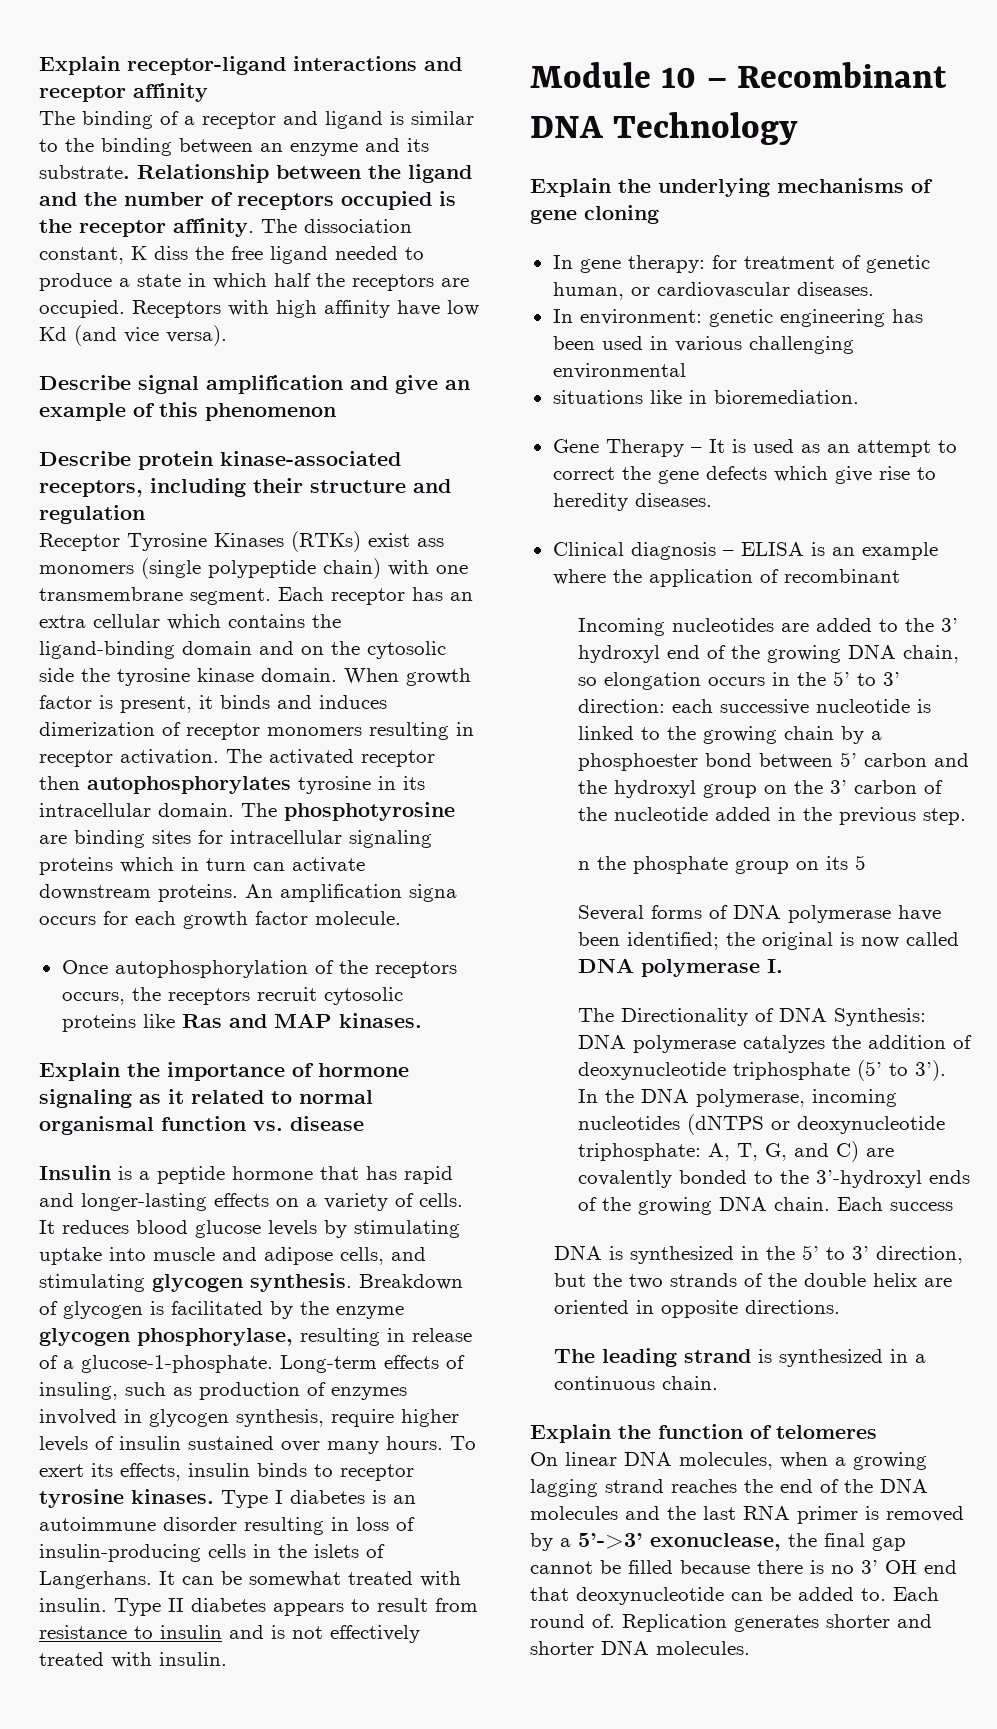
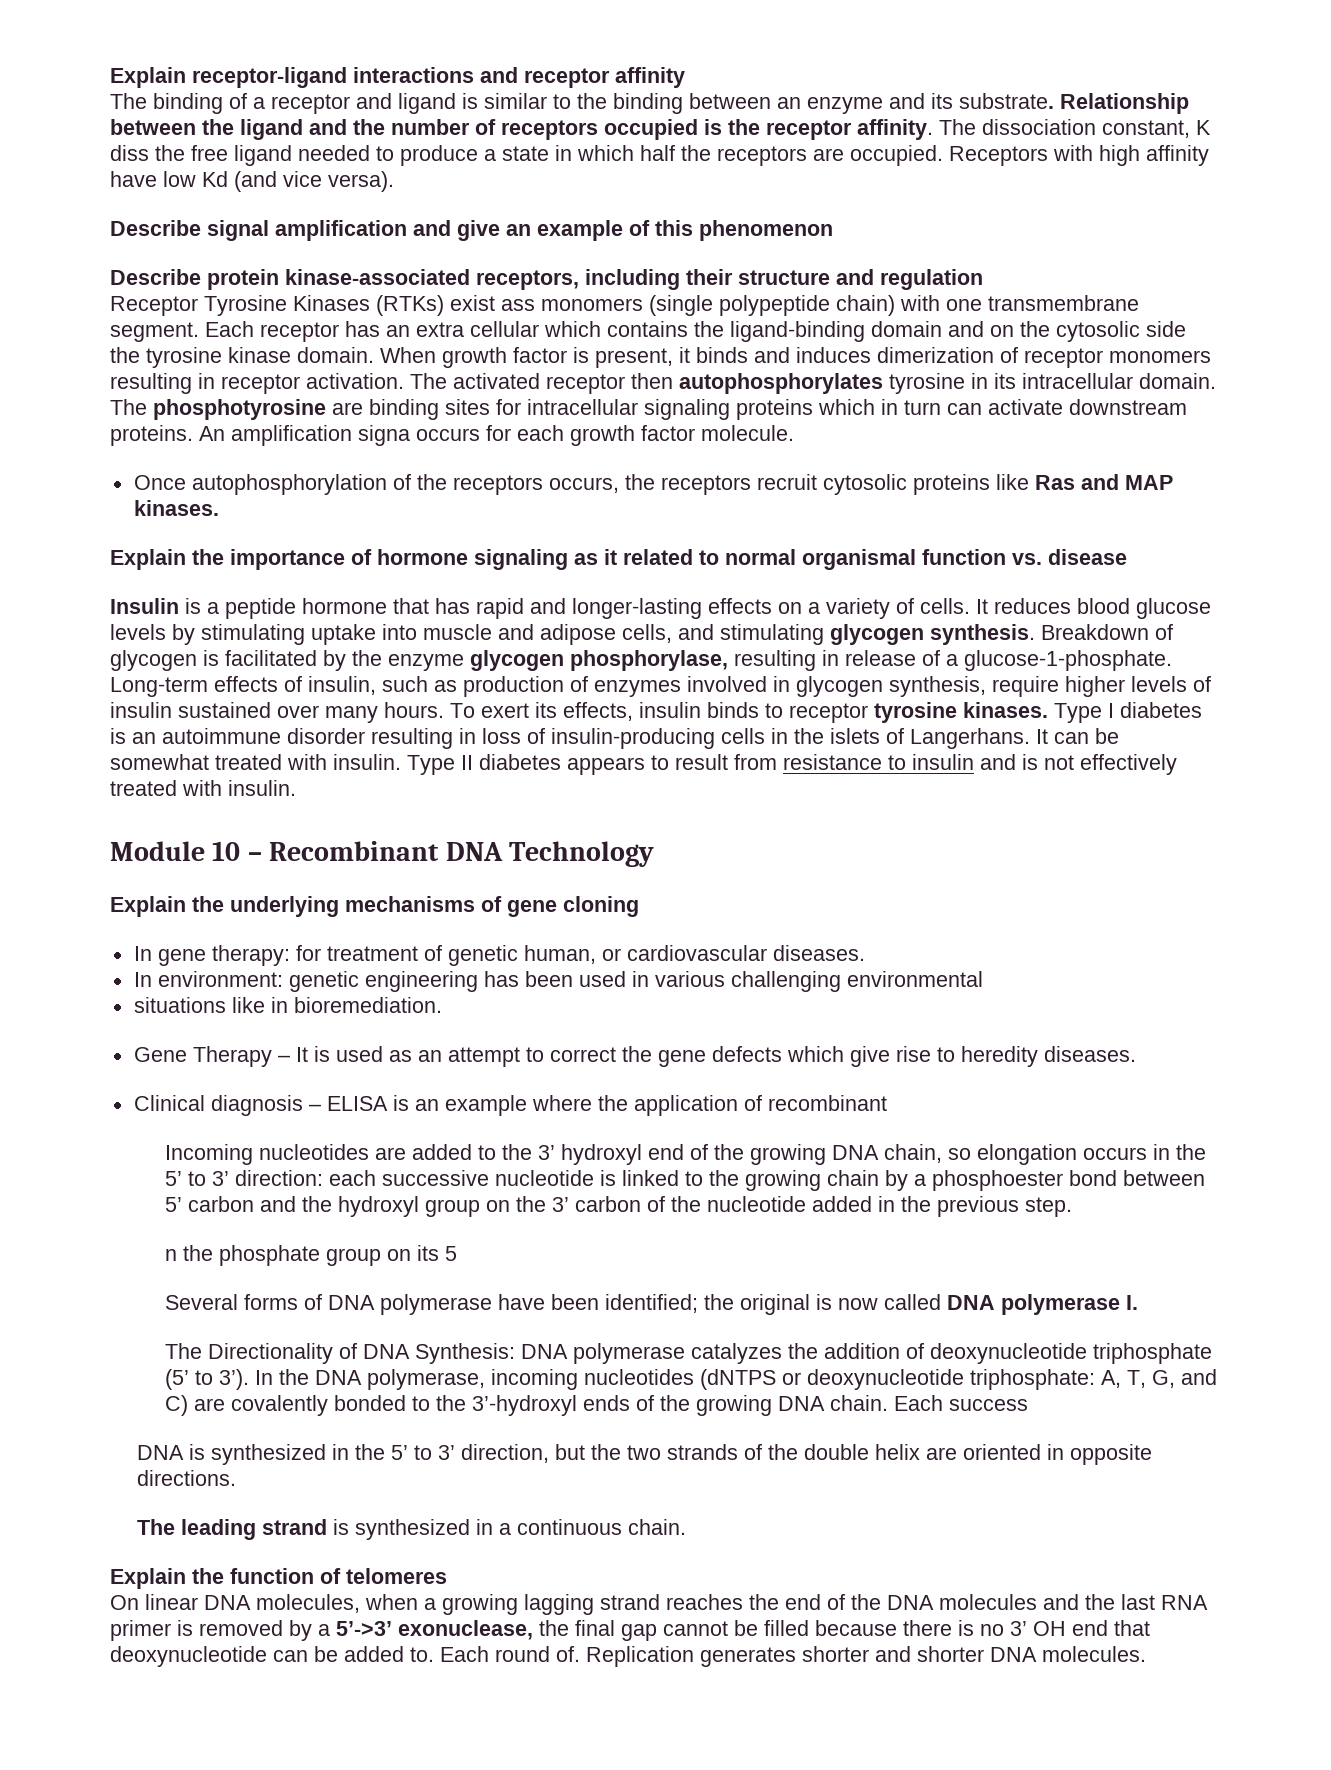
[39,1382,118,1400] insuling, -> [308,676,376,695] insulin,

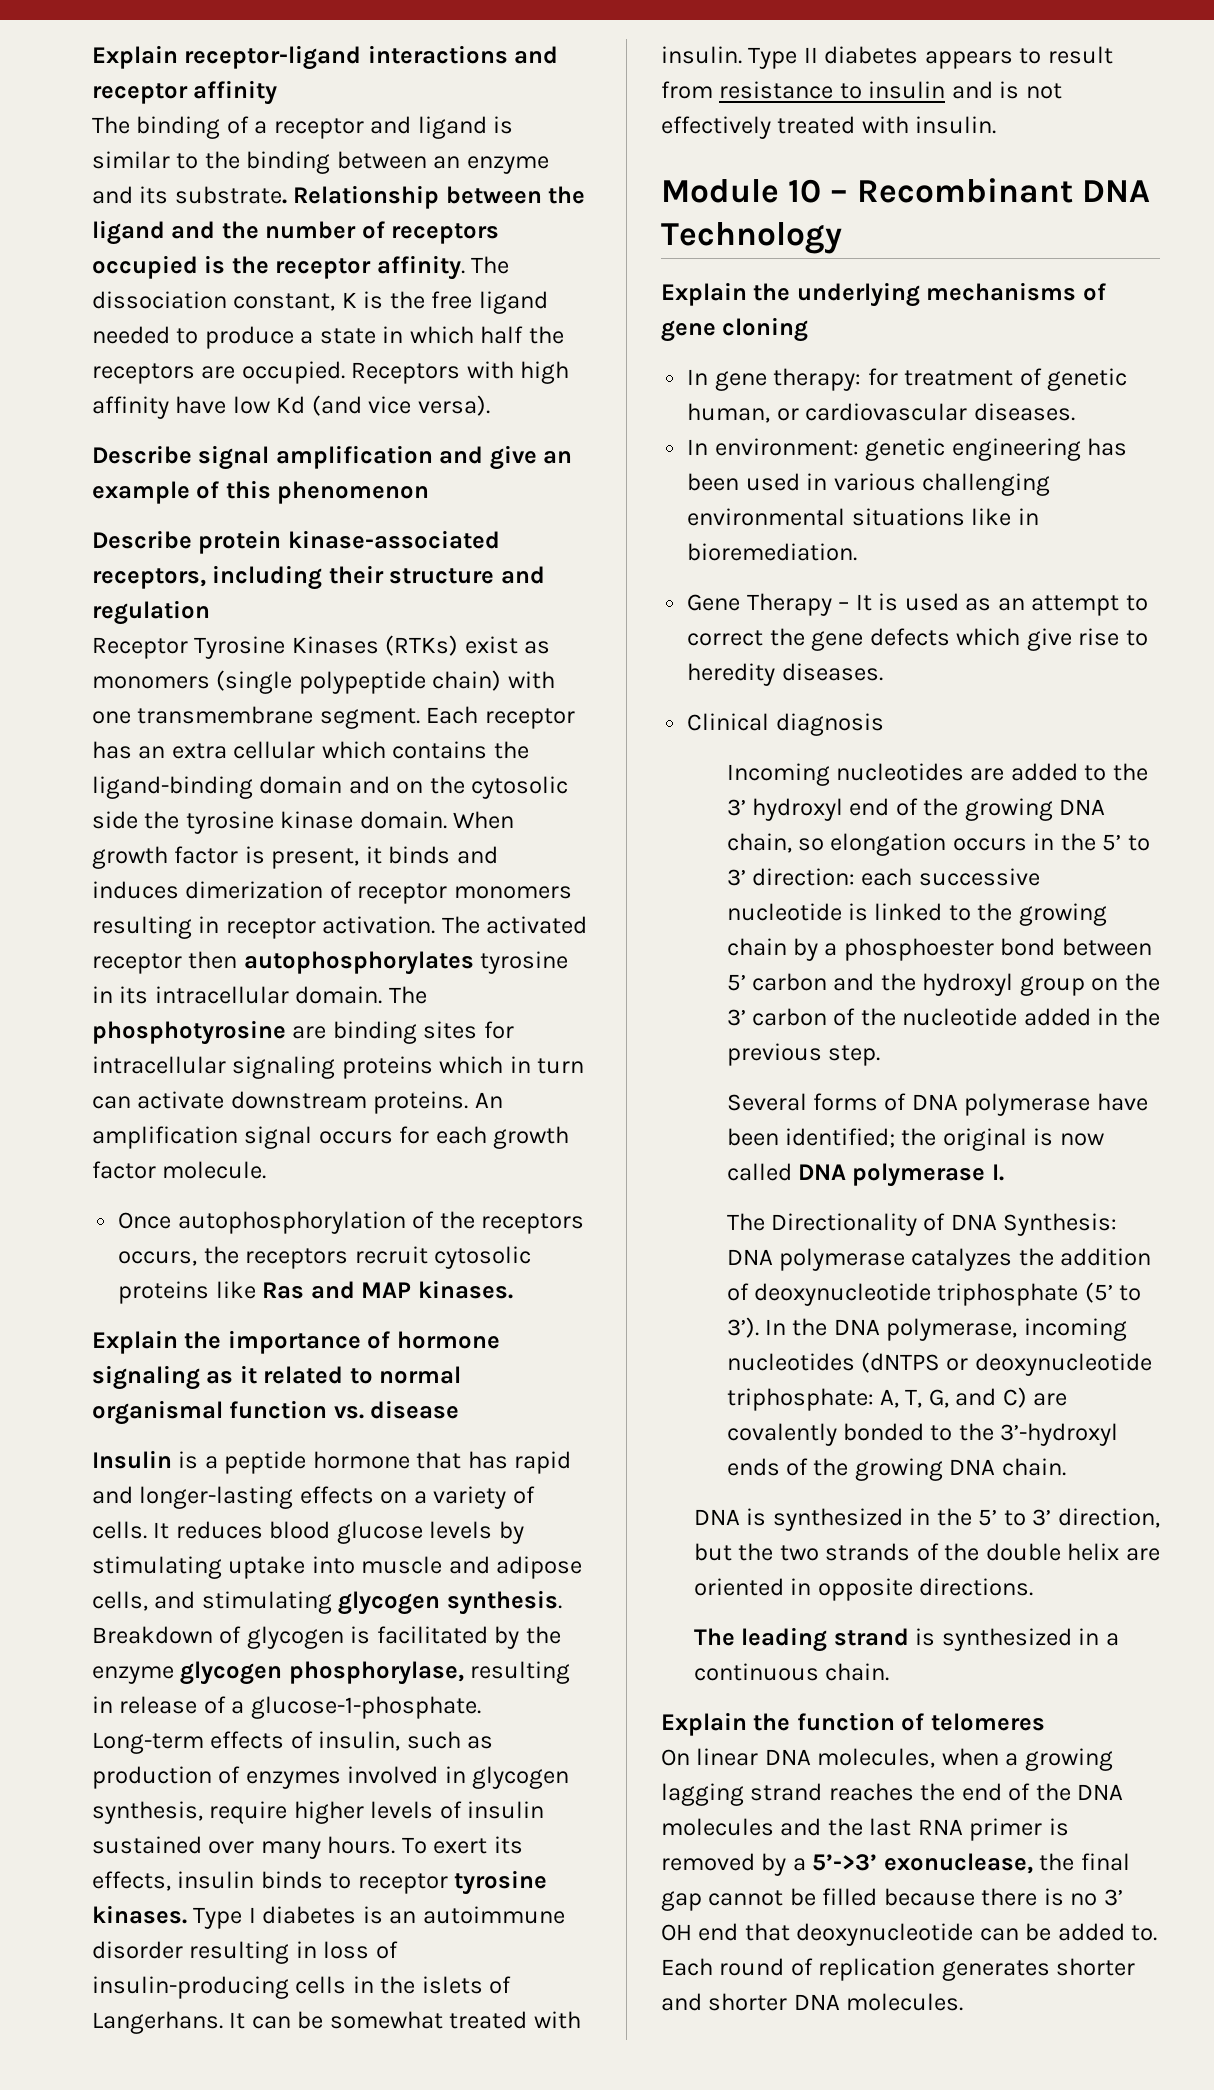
[110,145,149,161] diss -> [363,291,384,309] is
[501,299,535,311] ass -> [524,641,551,654] as
[358,425,410,446] signa -> [244,1126,313,1149] signal
(983, 979) // -> (846, 517) none
[308,1095,887,1116] – ELISA is an example where the application of recombinant -> (884, 724) none
[164,1245,457,1266] // n the phosphate group on its 5 -> (880, 1055) none
[893,1395,1028,1411] Each success -> (1066, 1467) none
[556,1646,694,1667] of. Replication -> [790,1958,936,1981] of replication

